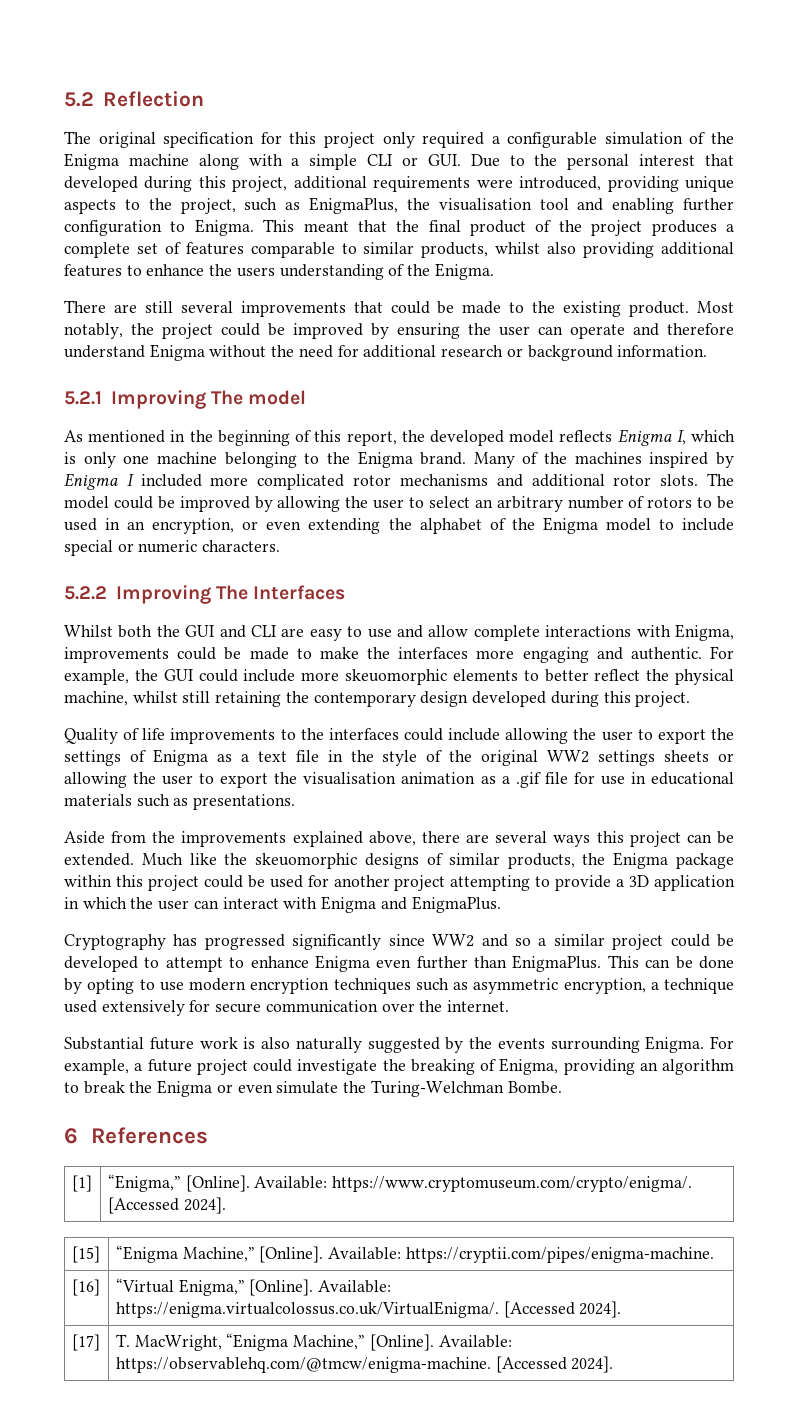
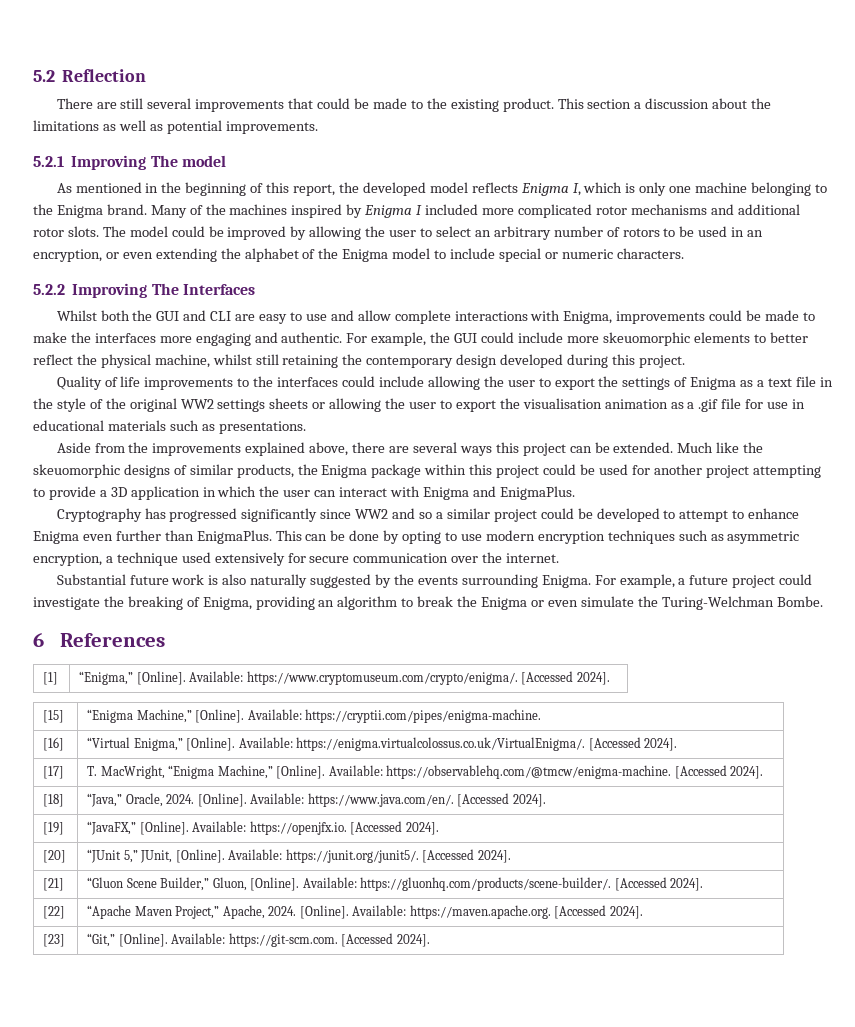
[64,131,735,148] [64,153,734,170] [64,176,735,192] [64,197,734,214] [64,219,735,236] [64,242,734,258] [64,263,494,280] // The original specification for this project only required a configurable simulation of the Enigma machine along with a simple CLI or GUI. Due to the personal interest that developed during this project, additional requirements were introduced, providing unique aspects to the project, such as EnigmaPlus, the visualisation tool and enabling further configuration to Enigma. This meant that the final product of the project produces a complete set of features comparable to similar products, whilst also providing additional features to enhance the users understanding of the Enigma. -> (147, 75) none
[696,301,734,313] [64,323,734,339] [64,344,708,361] Most notably, the project could be improved by ensuring the user can operate and therefore understand Enigma without the need for additional research or background information. -> [557,98,772,109] [33,120,318,134] This section a discussion about the limitations as well as potential improvements.
(614, 1364) none -> [43,794,65,807] [87,793,546,807] [43,822,65,835] [87,821,439,835] [43,850,67,863] [87,849,511,863] [43,878,65,891] [87,877,704,891] [43,906,66,919] [87,905,643,919] [43,934,66,947] [87,933,430,947] // [18] | “Java,” Oracle, 2024. [Online]. Available: https://www.java.com/en/. [Accessed 2024]. // [19] | “JavaFX,” [Online]. Available: https://openjfx.io. [Accessed 2024]. // [20] | “JUnit 5,” JUnit, [Online]. Available: https://junit.org/junit5/. [Accessed 2024]. // [21] | “Gluon Scene Builder,” Gluon, [Online]. Available: https://gluonhq.com/products/scene-builder/. [Accessed 2024]. // [22] | “Apache Maven Project,” Apache, 2024. [Online]. Available: https://maven.apache.org. [Accessed 2024]. // [23] | “Git,” [Online]. Available: https://git-scm.com. [Accessed 2024].

